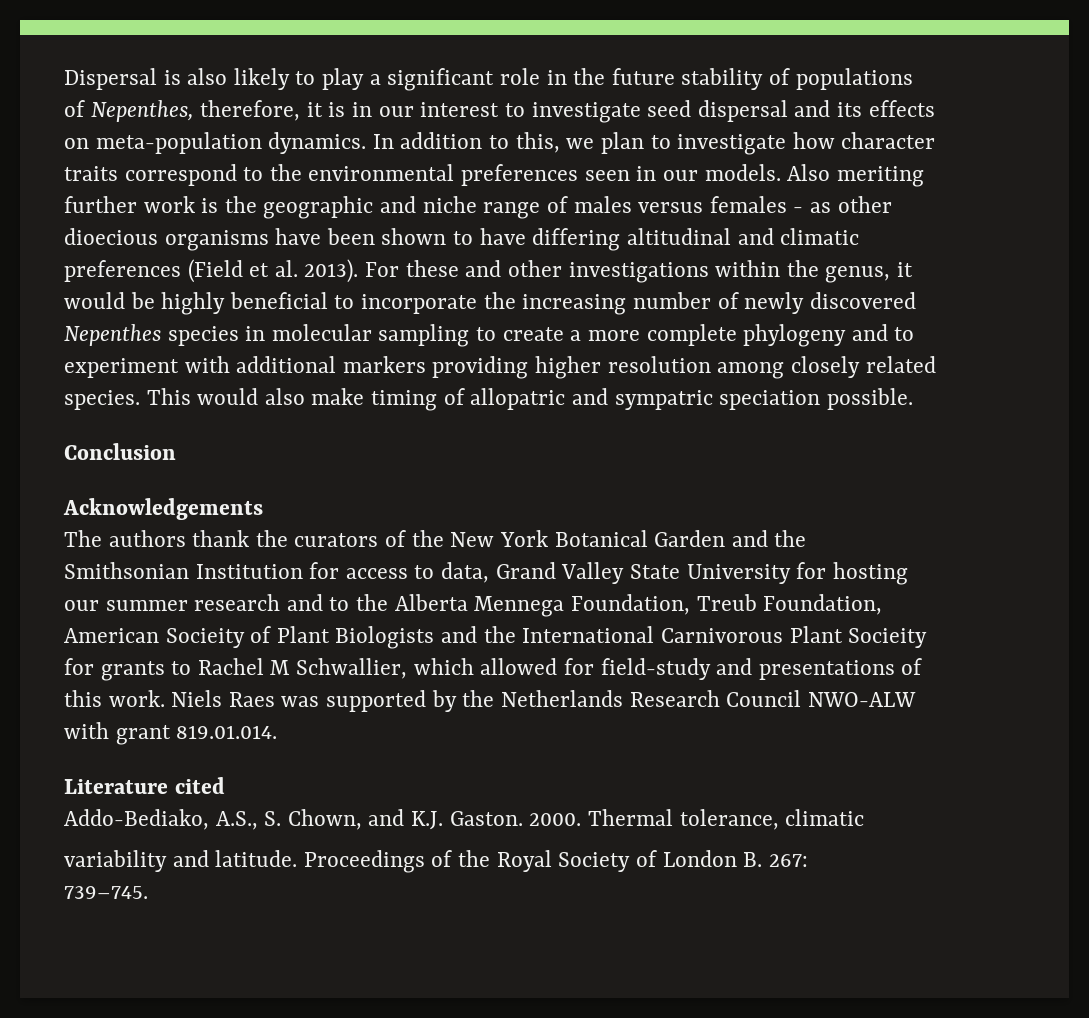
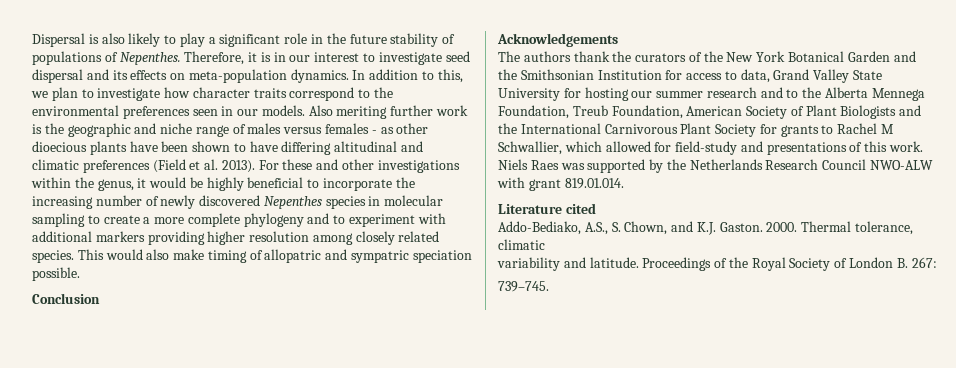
[90,100,301,122] Nepenthes, therefore, -> [119,51,245,65] Nepenthes. Therefore,
[164,230,269,251] organisms -> [89,141,127,155] plants
[165,628,245,648] Socieity -> [746,106,788,119] Society
[848,628,928,648] Socieity -> [715,124,757,137] Society

